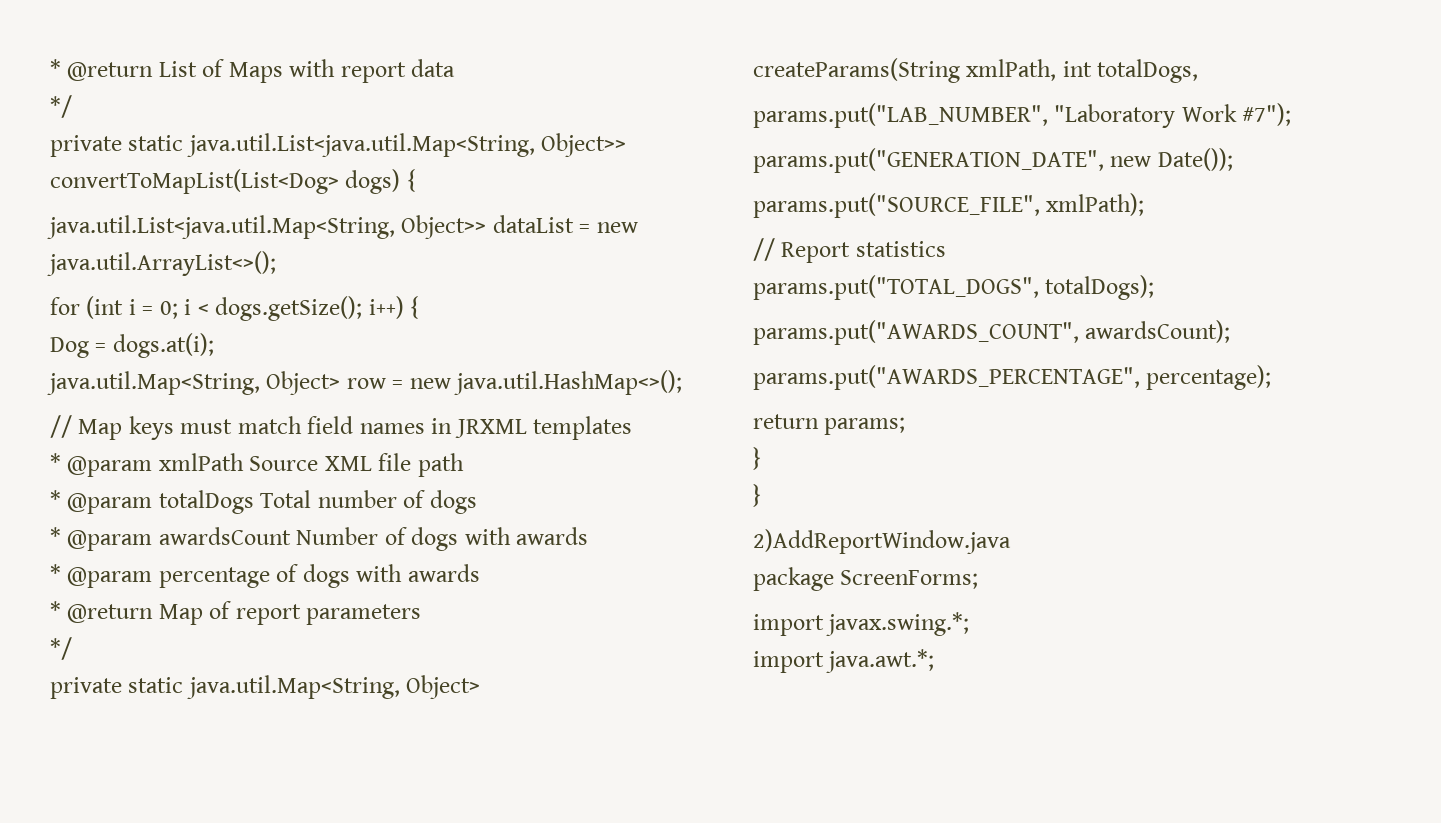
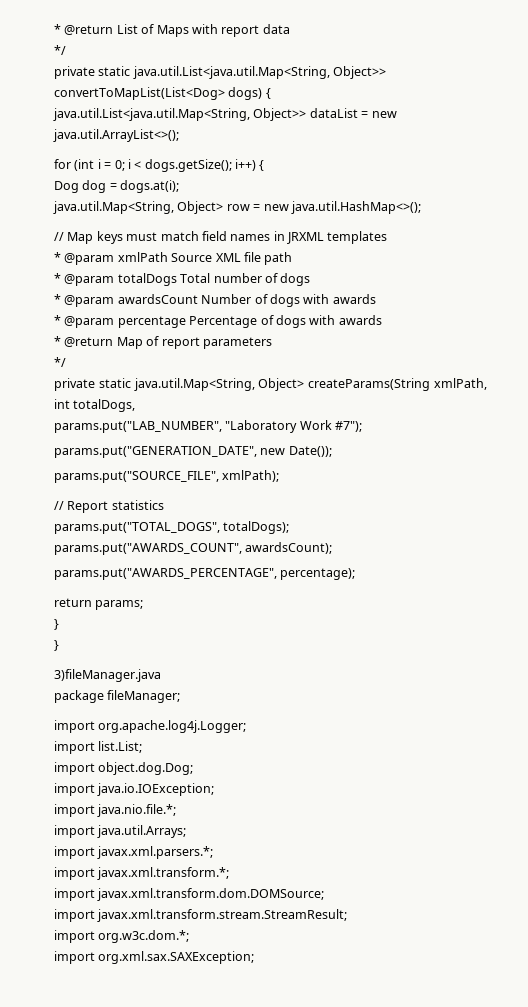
(89, 347) none -> [82,180,107,193] dog
(270, 577) none -> [189,316,258,328] Percentage
[753,529,1011,554] 2)AddReportWindow.java -> [54,669,161,682] 3)fileManager.java
[840,570,979,589] [753,612,970,636] [753,649,935,673] ScreenForms; // import javax.swing.*; // import java.awt.*; -> [107,690,181,703] [54,720,247,733] [54,741,143,754] [54,762,194,775] [54,783,215,796] [54,804,177,817] [54,825,187,838] [54,846,214,859] [54,867,230,880] [54,888,325,901] [54,909,348,922] [54,930,190,943] [54,951,255,964] fileManager; // import org.apache.log4j.Logger; // import list.List; // import object.dog.Dog; // import java.io.IOException; // import java.nio.file.*; // import java.util.Arrays; // import javax.xml.parsers.*; // import javax.xml.transform.*; // import javax.xml.transform.dom.DOMSource; // import javax.xml.transform.stream.StreamResult; // import org.w3c.dom.*; // import org.xml.sax.SAXException;

